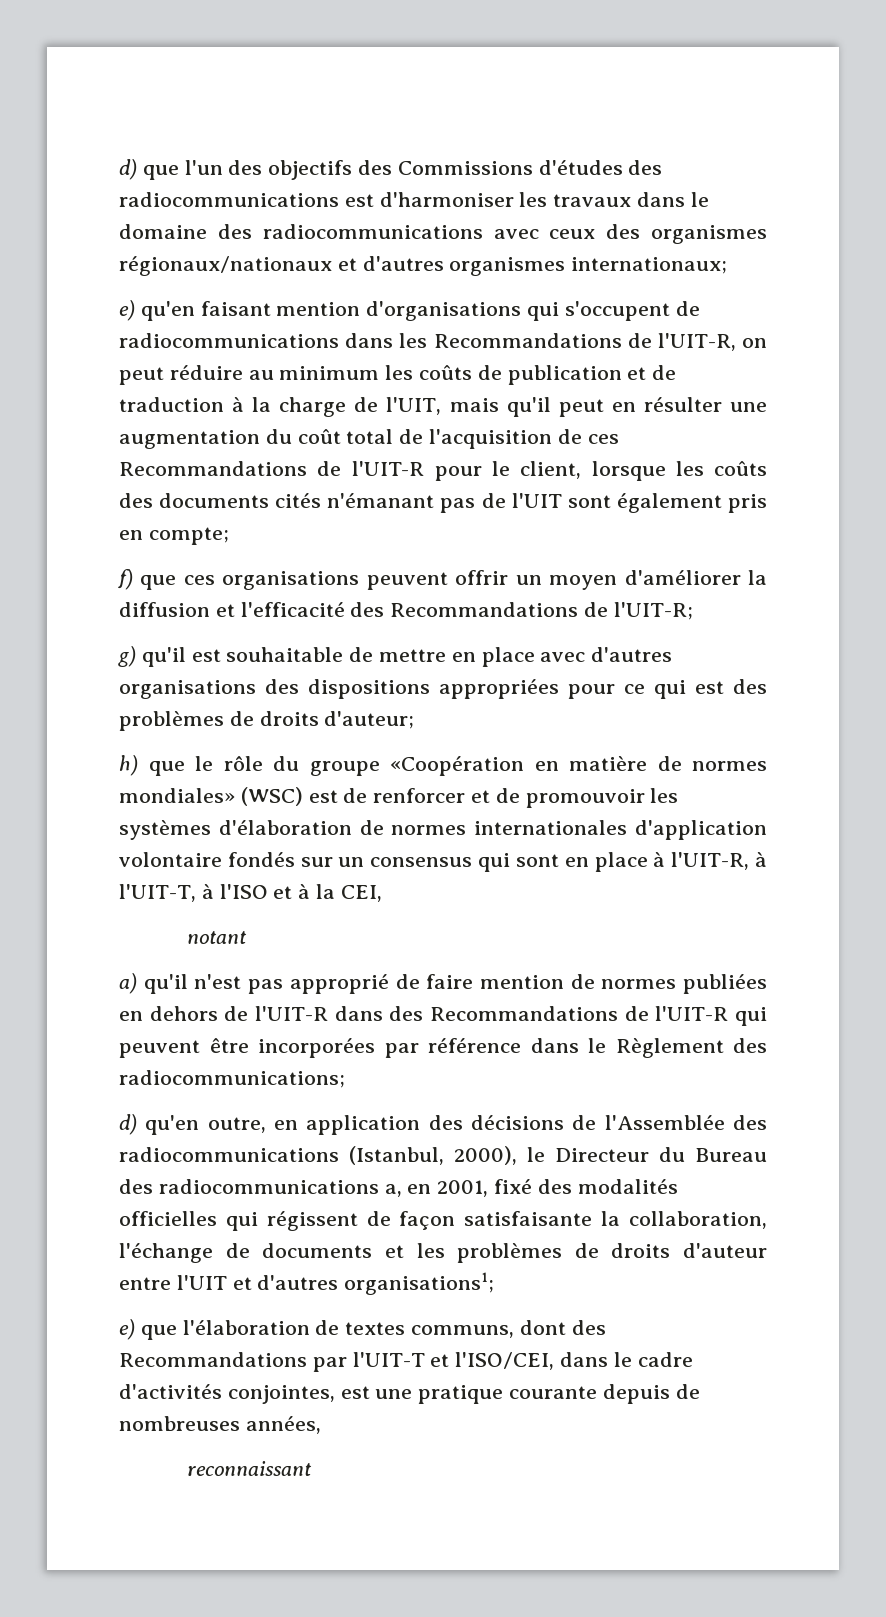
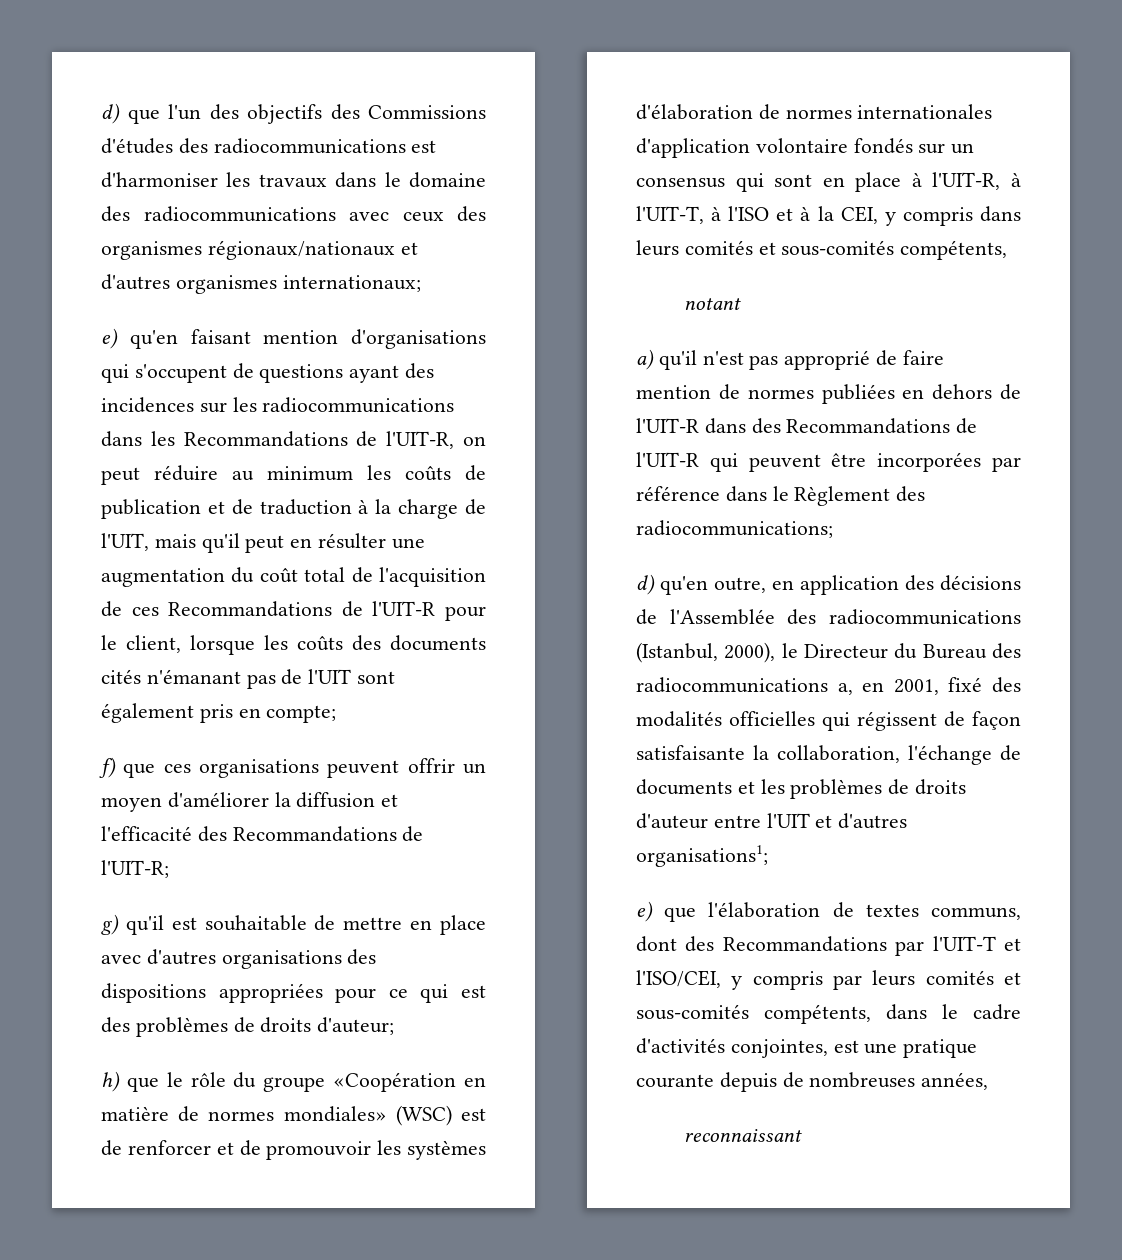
(700, 308) none -> [259,363,435,383] [101,397,257,413] questions ayant des incidences sur les
(382, 893) none -> [884,206,1021,226] [636,240,1008,260] y compris dans leurs comités et sous-comités compétents,
(555, 1361) none -> [731,970,1021,990] [636,1004,871,1024] y compris par leurs comités et sous-comités compétents,

